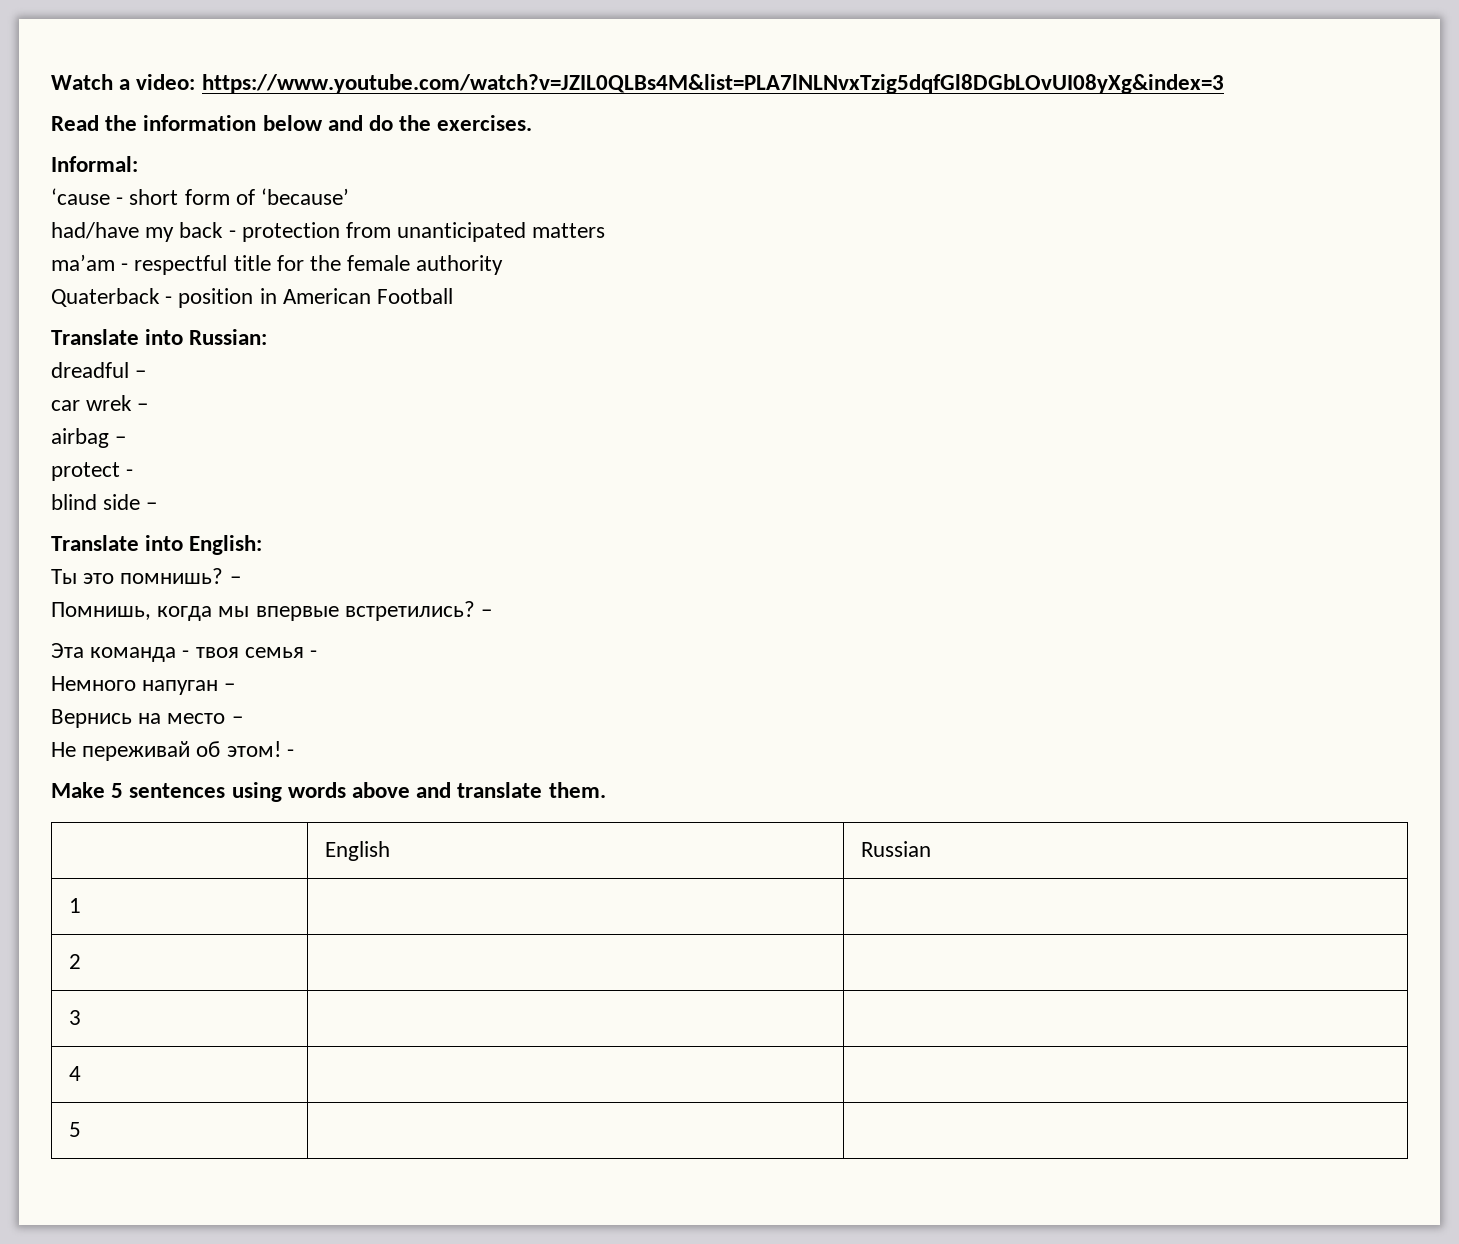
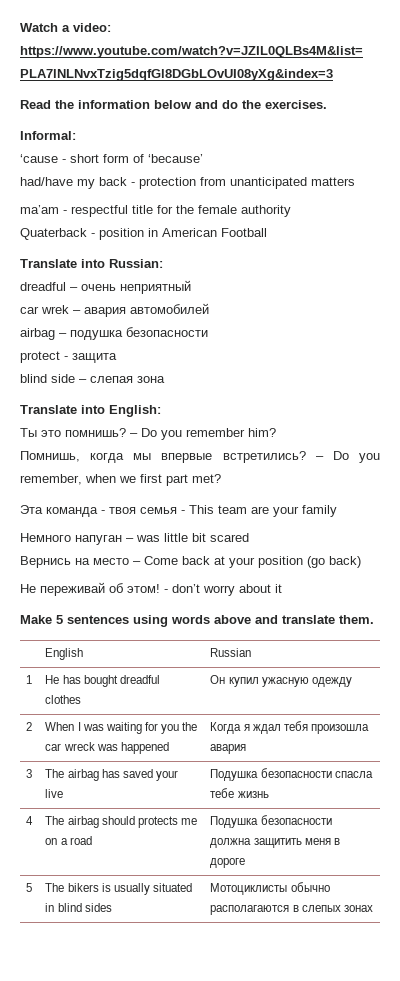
(147, 374) none -> [81,280,191,294] очень неприятный
(149, 407) none -> [84,303,209,317] авария автомобилей
(127, 440) none -> [70,327,208,340] подушка безопасности
(134, 473) none -> [72,353,117,363] защита
(158, 506) none -> [90,376,165,383] слепая зона
(241, 580) none -> [141,428,276,440] Do you remember him?
(493, 613) none -> [332,451,381,463] [20,474,221,486] Do you remember, when we first part met?
(318, 654) none -> [189,505,337,517] This team are your family
(236, 687) none -> [136,533,249,542] was little bit scared
(243, 720) none -> [144,556,361,568] Come back at your position (go back)
(294, 753) none -> [172,584,282,596] don’t worry about it
[68,954,81,969] [68,1010,81,1025] [68,1066,81,1081] [68,1122,81,1137] | // 2 | | // 3 | | // 4 | | // 5 | | -> [45,675,160,687] [45,695,82,704] [210,675,352,687] [26,722,33,731] [45,722,198,734] [45,742,169,754] [210,721,369,734] [210,744,247,754] [26,769,33,778] [45,769,178,781] [45,789,64,798] [210,768,373,781] [210,788,269,798] [26,816,34,825] [45,816,197,828] [45,836,92,845] [210,815,332,828] [210,838,340,848] [210,858,246,868] [26,883,33,892] [45,883,192,895] [45,903,112,912] [210,882,330,895] [210,905,373,915] He has bought dreadful clothes | Он купил ужасную одежду // 2 | When I was waiting for you the car wreck was happened | Когда я ждал тебя произошла авария // 3 | The airbag has saved your live | Подушка безопасности спасла тебе жизнь // 4 | The airbag should protects me on a road | Подушка безопасности должна защитить меня в дороге // 5 | The bikers is usually situated in blind sides | Мотоциклисты обычно располагаются в слепых зонах

